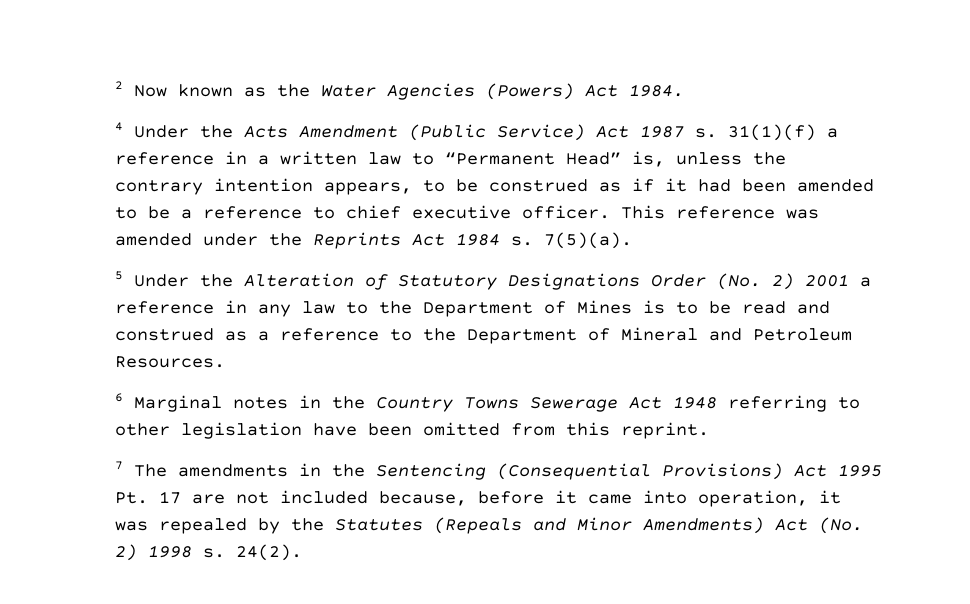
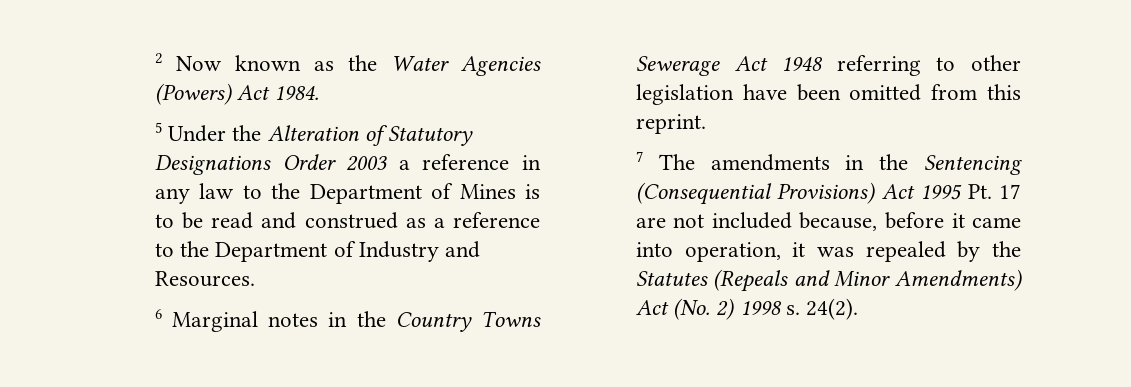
[114,122,838,141] [114,151,786,167] [114,178,874,195] [114,205,819,219] [114,232,632,249] // 4 Under the Acts Amendment (Public Service) Act 1987 s. 31(1)(f) a reference in a written law to “Permanent Head” is, unless the contrary intention appears, to be construed as if it had been amended to be a reference to chief executive officer. This reference was amended under the Reprints Act 1984 s. 7(5)(a). -> (320, 92) none
[716,273,849,290] (No. 2) 2001 -> [346,156,388,171] 2003
[620,327,852,341] Mineral and Petroleum -> [358,241,481,262] Industry and

